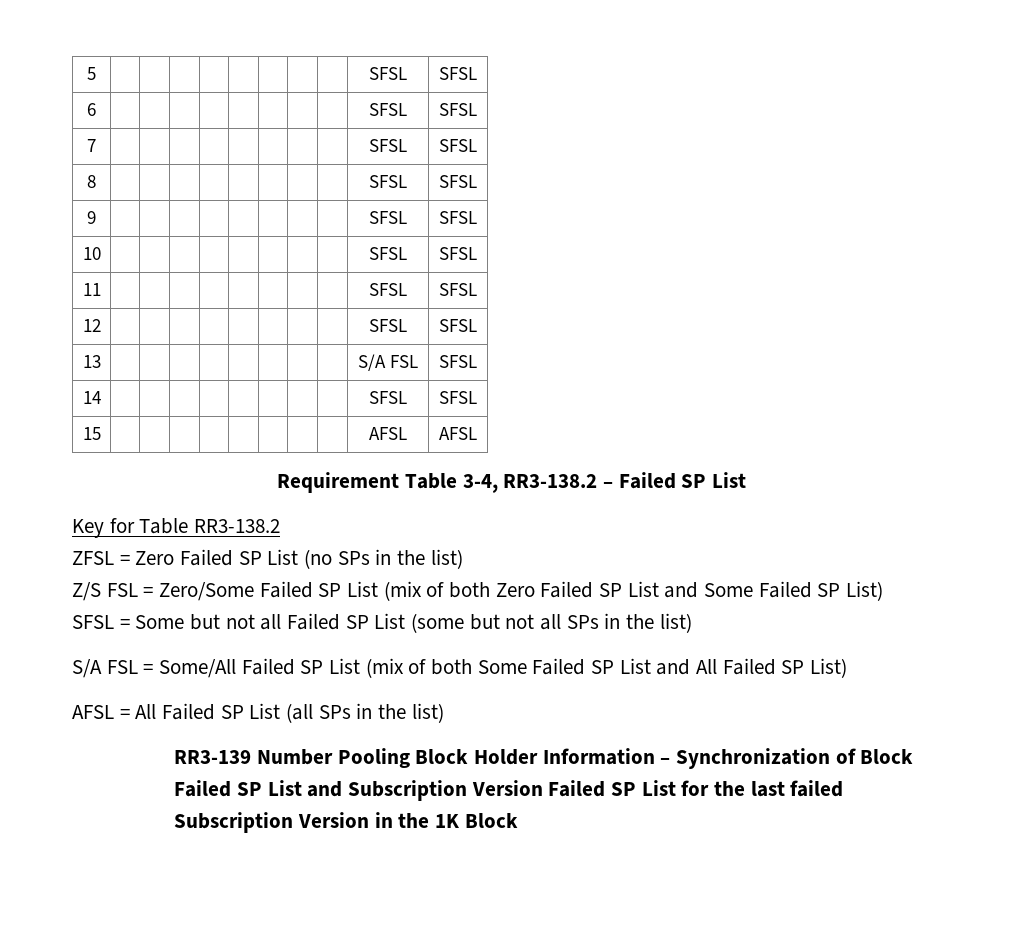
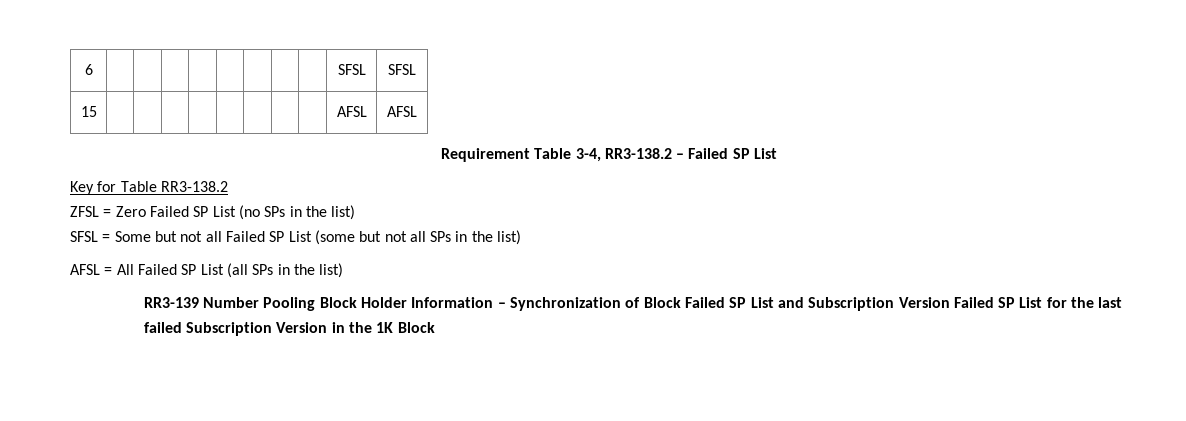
[87,67,96,80] [369,67,407,80] [439,67,477,80] 5 | | | | | | | | | SFSL | SFSL // -> (84, 69) none
[87,139,96,152] [369,139,407,152] [439,139,477,152] [87,175,96,188] [369,175,407,188] [439,175,477,188] [87,211,96,224] [369,211,407,224] [439,211,477,224] [82,247,101,260] [369,247,407,260] [439,247,477,260] [82,283,101,296] [369,283,407,296] [439,283,477,296] [82,319,101,332] [369,319,407,332] [439,319,477,332] [82,355,101,368] [357,354,419,371] [439,355,477,368] [82,391,101,404] [369,391,407,404] [439,391,477,404] // 7 | | | | | | | | | SFSL | SFSL // 8 | | | | | | | | | SFSL | SFSL // 9 | | | | | | | | | SFSL | SFSL // 10 | | | | | | | | | SFSL | SFSL // 11 | | | | | | | | | SFSL | SFSL // 12 | | | | | | | | | SFSL | SFSL // 13 | | | | | | | | | S/A FSL | SFSL // 14 | | | | | | | | | SFSL | SFSL -> (416, 69) none
[72,581,884,601] // Z/S FSL = Zero/Some Failed SP List (mix of both Zero Failed SP List and Some Failed SP List) -> (356, 212) none
[72,658,848,678] // S/A FSL = Some/All Failed SP List (mix of both Some Failed SP List and All Failed SP List) -> (522, 237) none

